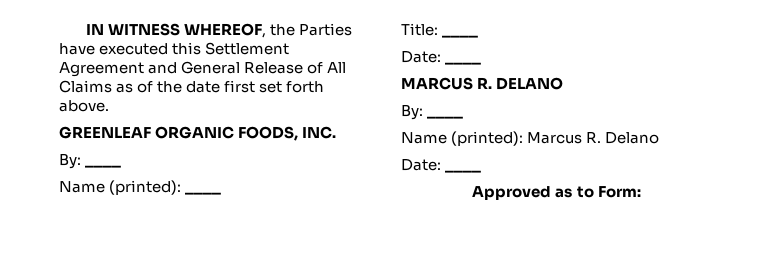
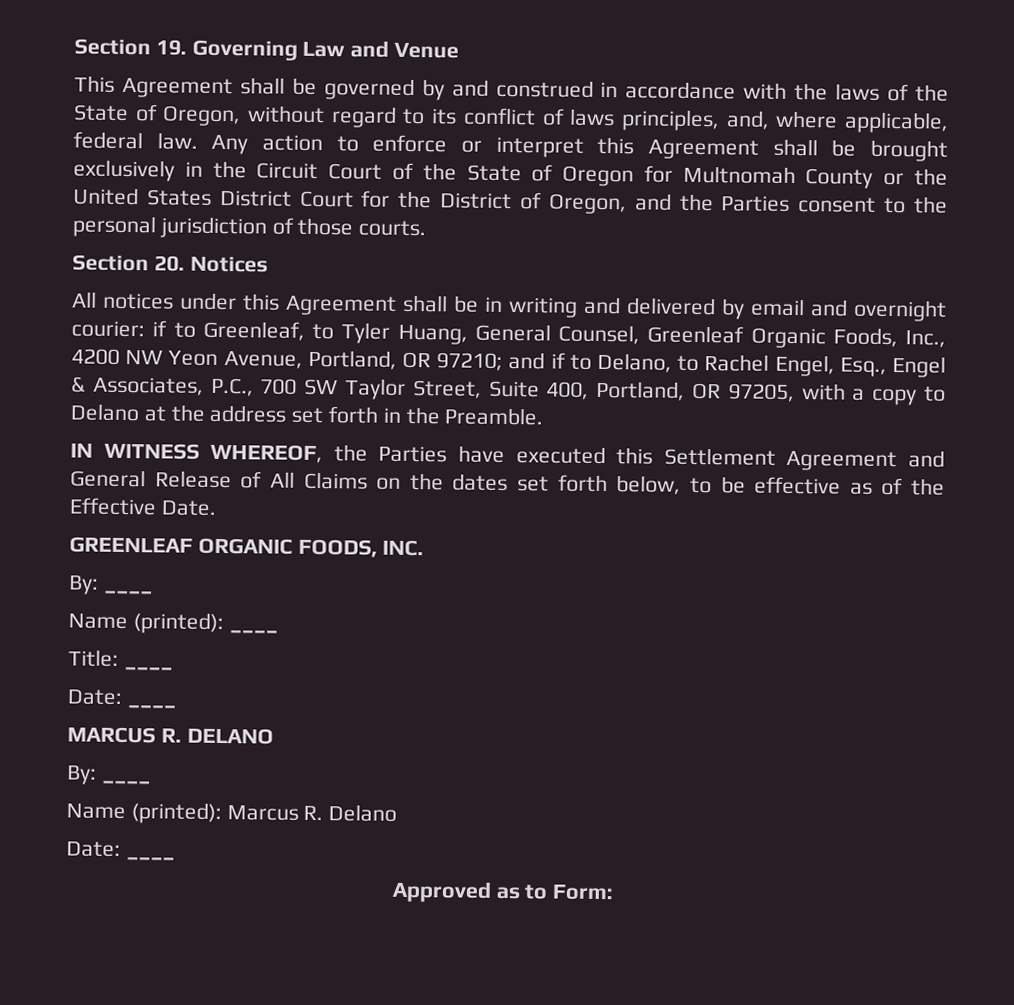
(85, 29) none -> [74,38,460,61] [74,75,950,102] [73,104,950,134] [73,131,948,162] [73,159,949,189] [73,187,948,215] [72,215,427,239] [72,254,268,273] [72,291,947,322] [71,320,946,349] [71,348,947,378] [71,376,946,406] [70,403,544,426] Section 19. Governing Law and Venue // This Agreement shall be governed by and construed in accordance with the laws of the State of Oregon, without regard to its conflict of laws principles, and, where applicable, federal law. Any action to enforce or interpret this Agreement shall be brought exclusively in the Circuit Court of the State of Oregon for Multnomah County or the United States District Court for the District of Oregon, and the Parties consent to the personal jurisdiction of those courts. // Section 20. Notices // All notices under this Agreement shall be in writing and delivered by email and overnight courier: if to Greenleaf, to Tyler Huang, General Counsel, Greenleaf Organic Foods, Inc., 4200 NW Yeon Avenue, Portland, OR 97210; and if to Delano, to Rachel Engel, Esq., Engel & Associates, P.C., 700 SW Taylor Street, Suite 400, Portland, OR 97205, with a copy to Delano at the address set forth in the Preamble. //
[116,80,325,93] [59,100,109,112] as of the date first set forth above. -> [376,472,945,496] [69,497,217,516] on the dates set forth below, to be effective as of the Effective Date.

